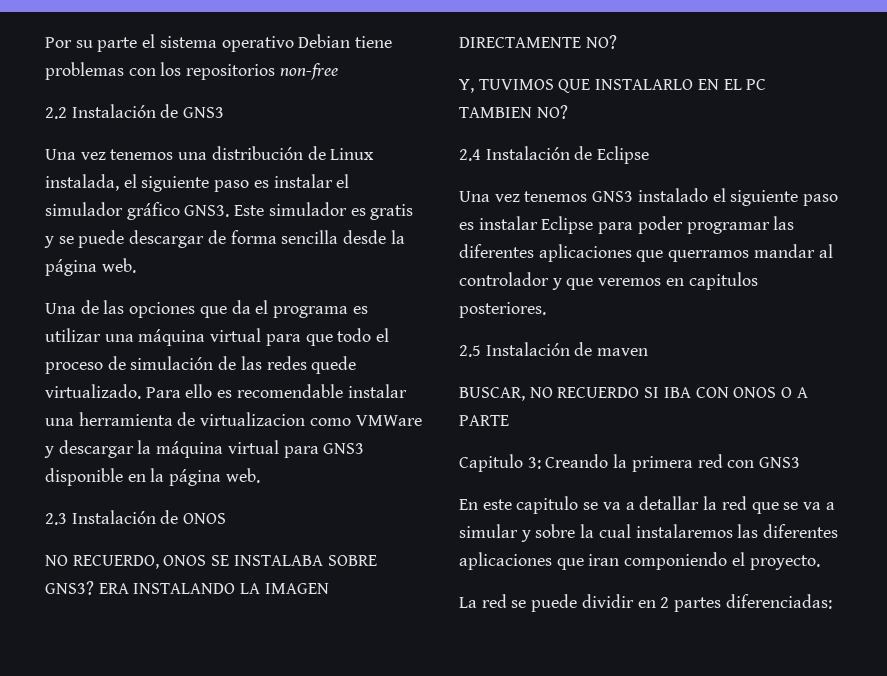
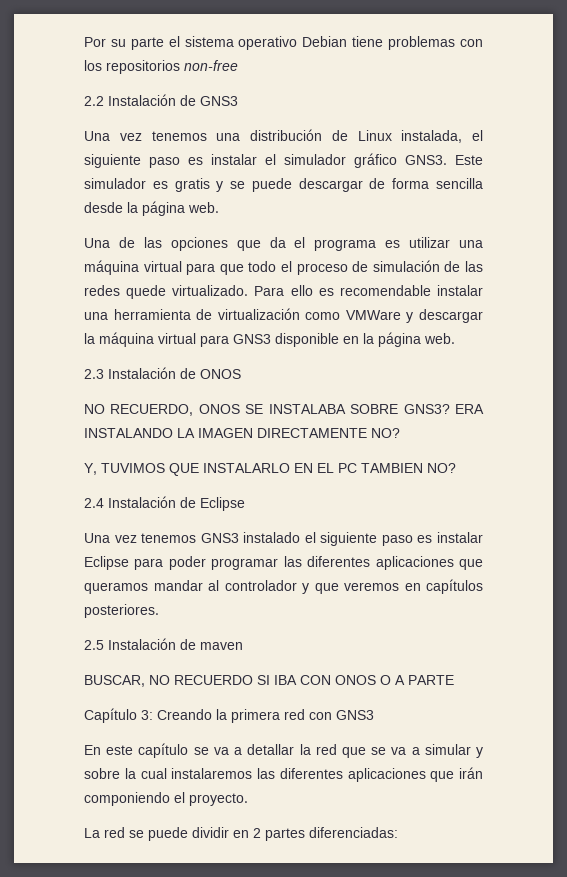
[200,412,306,426] virtualizacion -> [217,308,300,320] virtualización
[668,250,750,262] querramos -> [84,582,148,594] queramos
[688,272,758,290] capitulos -> [426,579,483,594] capítulos
[459,454,523,472] Capitulo -> [84,708,137,723] Capítulo
[516,496,579,514] capitulo -> [138,743,189,758] capítulo
[588,554,620,566] iran -> [459,767,483,779] irán

